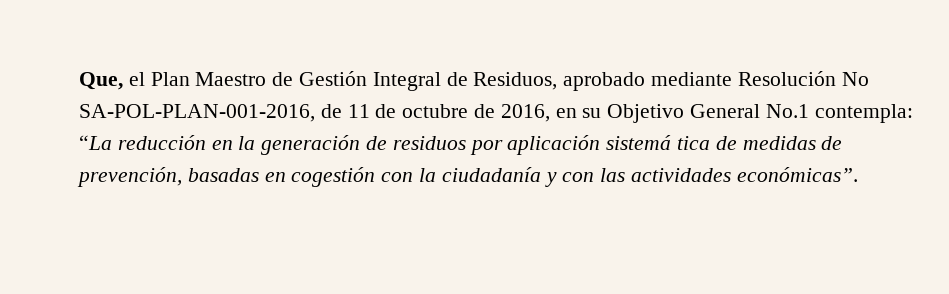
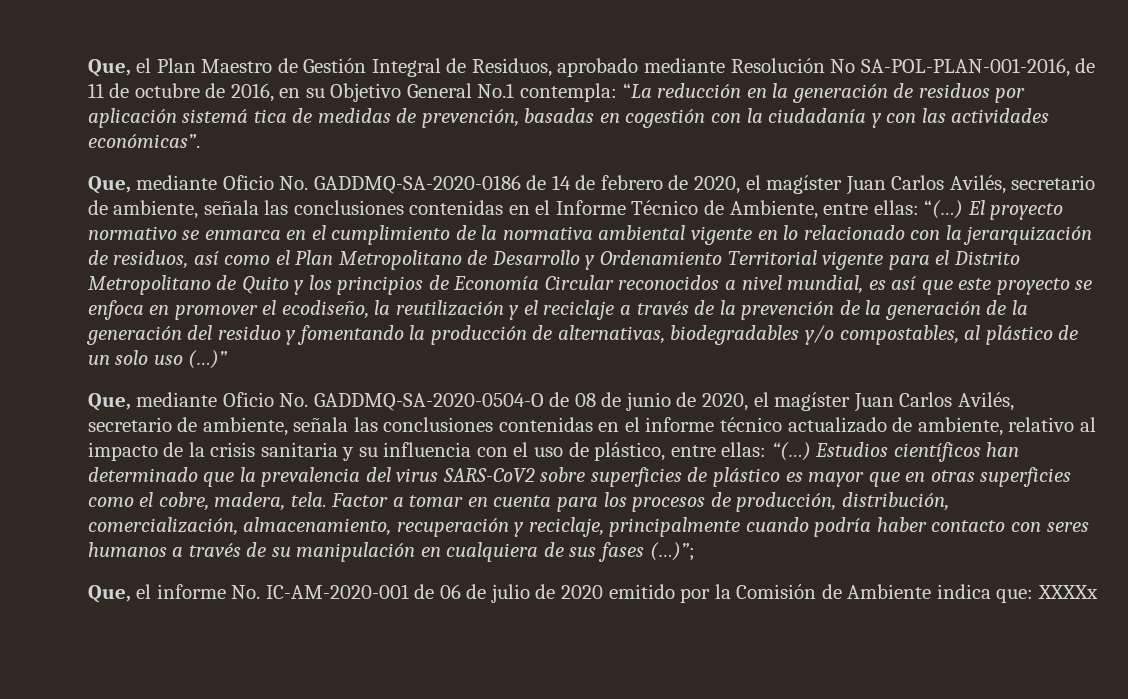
(858, 174) none -> [87,175,1096,195] [87,200,1064,220] [87,225,1093,245] [87,250,1020,270] [87,275,1093,295] [87,300,1028,320] [85,325,1079,345] [87,350,229,369] [87,392,1014,412] [87,417,1096,436] [87,442,1020,462] [87,467,1072,487] [87,492,949,512] [87,517,1089,537] [87,542,695,562] [87,584,1098,603] // Que, mediante Oficio No. GADDMQ-SA-2020-0186 de 14 de febrero de 2020, el magíster Juan Carlos Avilés, secretario de ambiente, señala las conclusiones contenidas en el Informe Técnico de Ambiente, entre ellas: “(…) El proyecto normativo se enmarca en el cumplimiento de la normativa ambiental vigente en lo relacionado con la jerarquización de residuos, así como el Plan Metropolitano de Desarrollo y Ordenamiento Territorial vigente para el Distrito Metropolitano de Quito y los principios de Economía Circular reconocidos a nivel mundial, es así que este proyecto se enfoca en promover el ecodiseño, la reutilización y el reciclaje a través de la prevención de la generación de la generación del residuo y fomentando la producción de alternativas, biodegradables y/o compostables, al plástico de un solo uso (…)” // Que, mediante Oficio No. GADDMQ-SA-2020-0504-O de 08 de junio de 2020, el magíster Juan Carlos Avilés, secretario de ambiente, señala las conclusiones contenidas en el informe técnico actualizado de ambiente, relativo al impacto de la crisis sanitaria y su influencia con el uso de plástico, entre ellas: “(…) Estudios científicos han determinado que la prevalencia del virus SARS-CoV2 sobre superficies de plástico es mayor que en otras superficies como el cobre, madera, tela. Factor a tomar en cuenta para los procesos de producción, distribución, comercialización, almacenamiento, recuperación y reciclaje, principalmente cuando podría haber contacto con seres humanos a través de su manipulación en cualquiera de sus fases (…)”; // Que, el informe No. IC-AM-2020-001 de 06 de julio de 2020 emitido por la Comisión de Ambiente indica que: XXXXx

